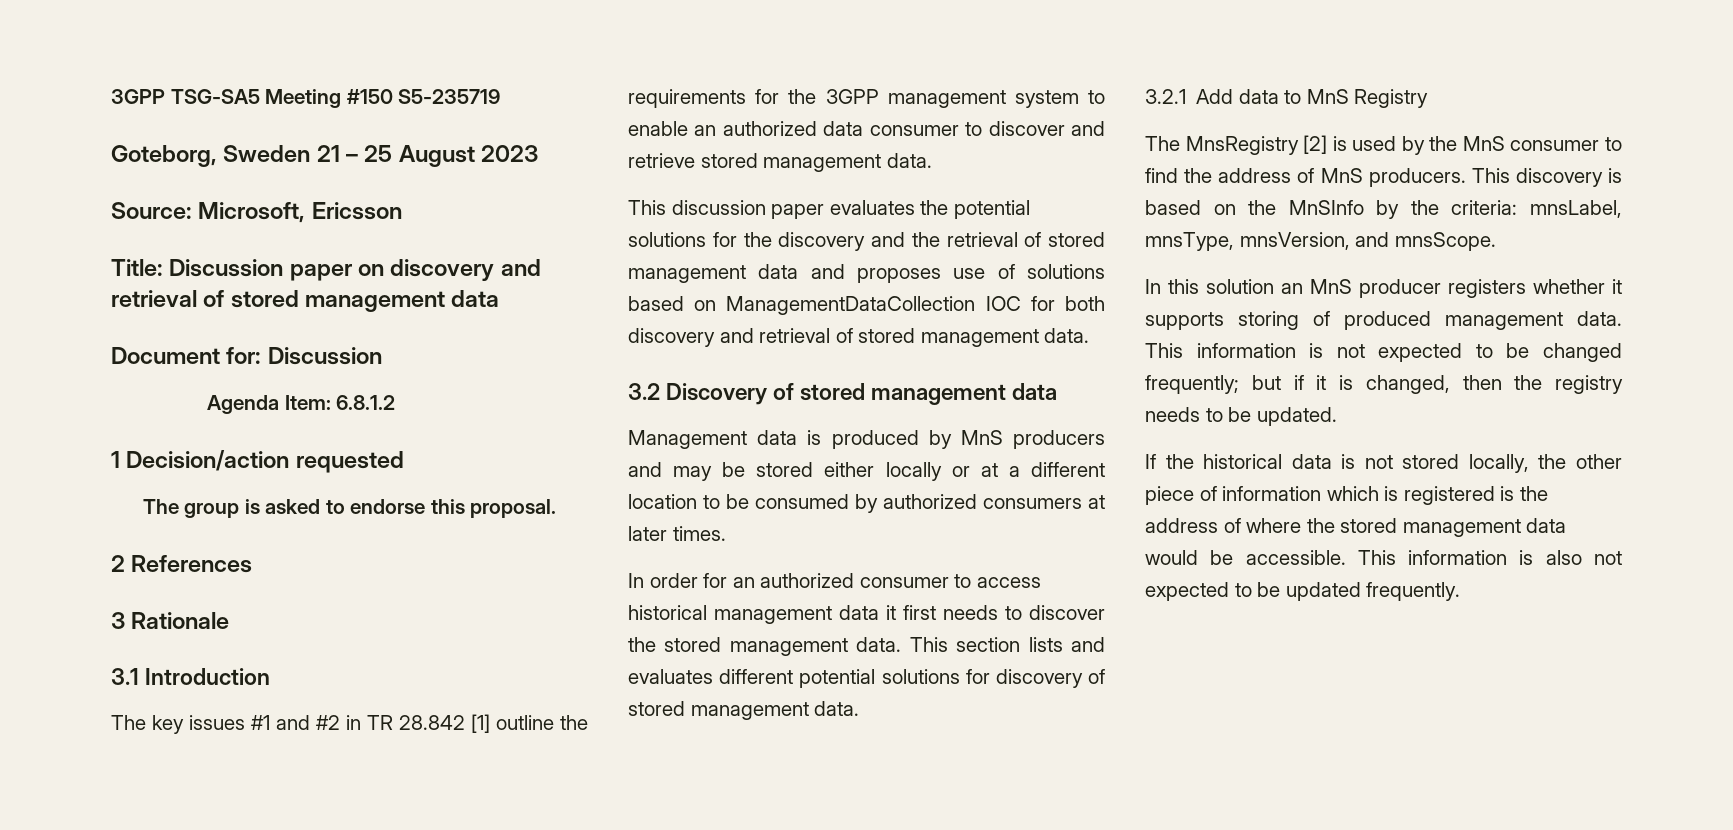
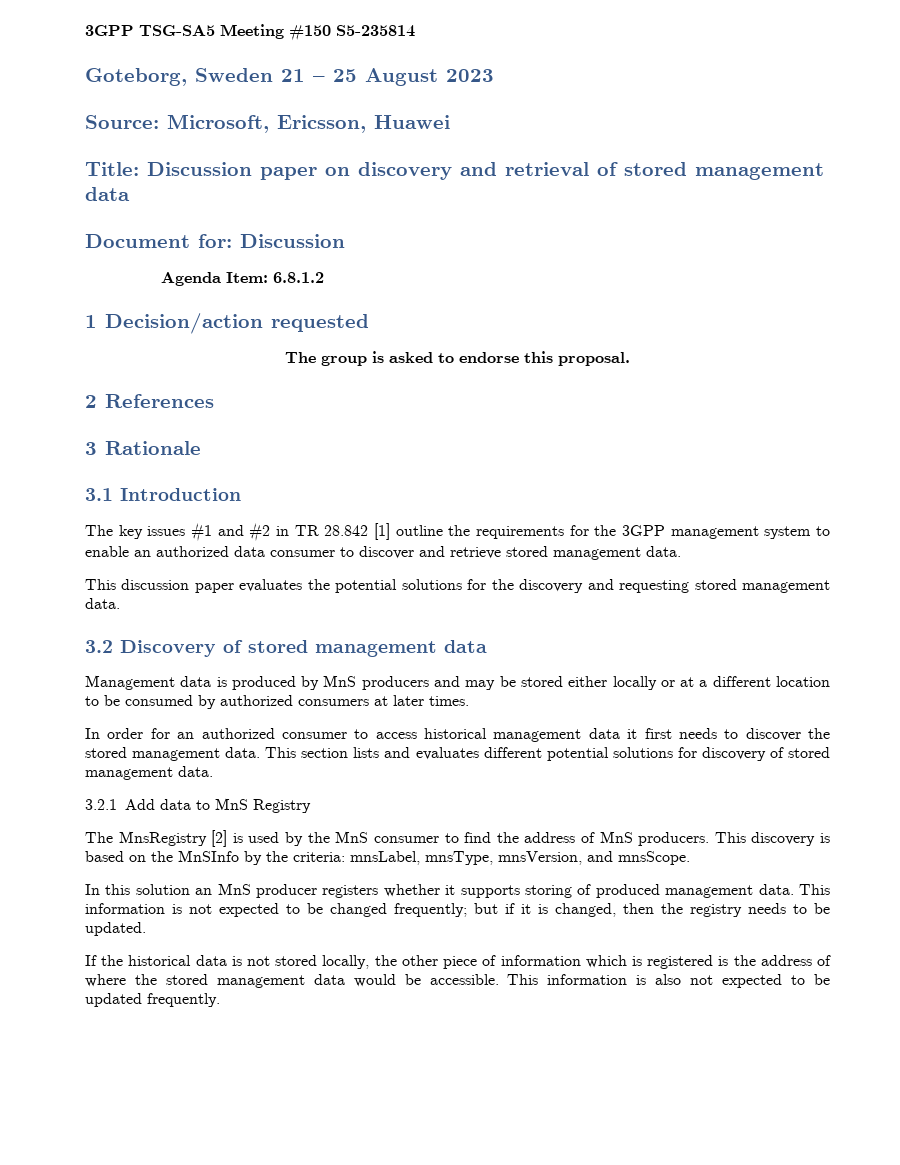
[398,89,501,104] S5-235719 -> [336,25,415,37] S5-235814
[311,202,402,220] Ericsson -> [277,115,450,133] Ericsson, Huawei
[911,232,1105,247] [628,264,1105,283] [628,296,1105,315] [628,328,853,347] the retrieval of stored management data and proposes use of solutions based on ManagementDataCollection IOC for both discovery and retrieval of -> [619,580,690,593] requesting

